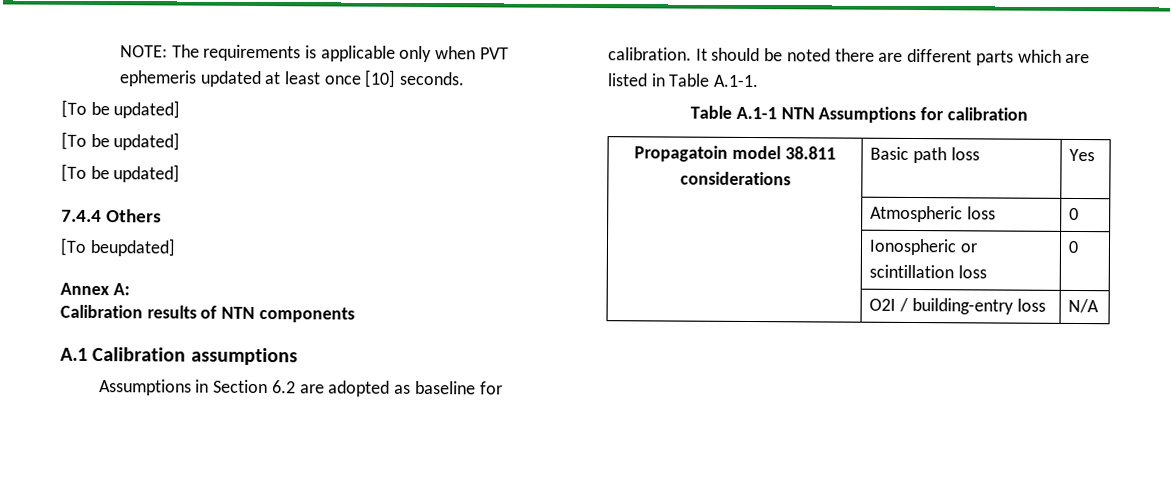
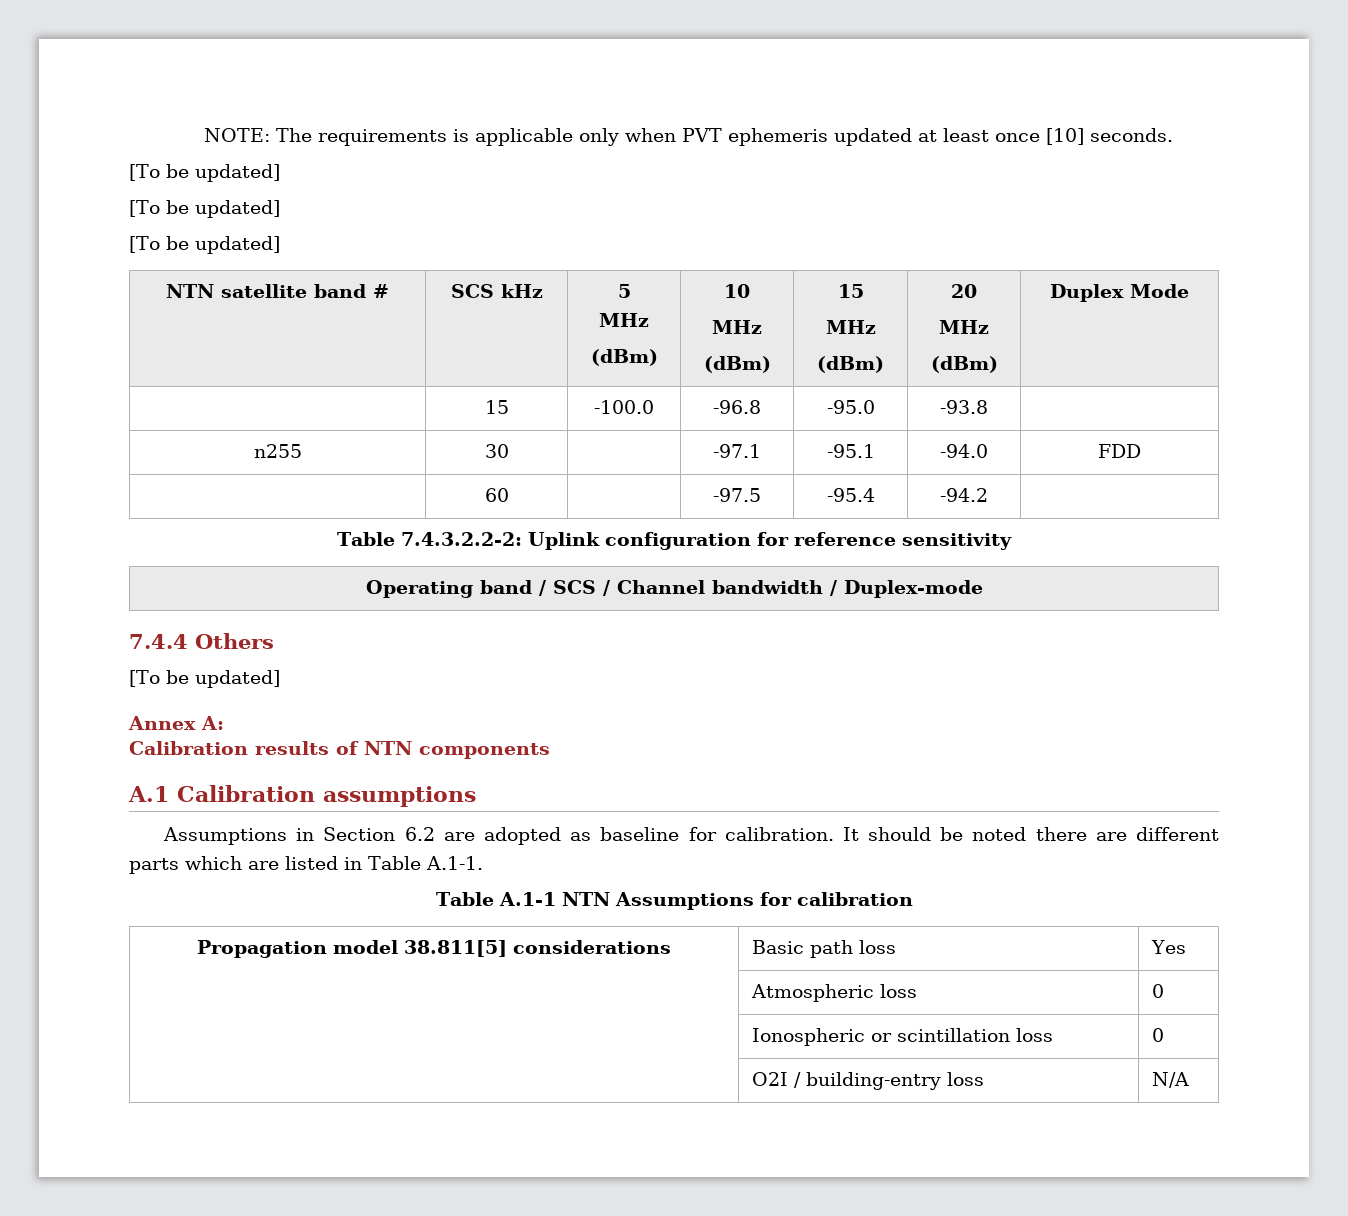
(181, 173) none -> [166,284,389,298] [450,284,543,298] [617,284,631,298] [599,313,649,327] [590,349,658,366] [724,284,750,298] [712,320,762,334] [703,356,771,373] [837,284,864,298] [825,320,876,334] [817,356,884,373] [951,284,977,298] [939,320,989,334] [930,356,998,373] [1050,284,1189,302] [484,400,509,414] [594,400,654,414] [713,400,761,414] [826,400,875,414] [940,400,988,414] [253,444,302,458] [484,444,509,458] [713,444,761,458] [826,444,875,458] [940,444,988,458] [1098,444,1141,458] [484,488,509,502] [713,488,761,502] [826,488,875,502] [940,488,988,502] [337,532,1012,550] [365,580,983,598] // NTN satellite band # | SCS kHz | 5 // MHz // (dBm) | 10 // MHz // (dBm) | 15 // MHz // (dBm) | 20 // MHz // (dBm) | Duplex Mode // | 15 | -100.0 | -96.8 | -95.0 | -93.8 | // n255 | 30 | | -97.1 | -95.1 | -94.0 | FDD // | 60 | | -97.5 | -95.4 | -94.2 | // Table 7.4.3.2.2-2: Uplink configuration for reference sensitivity // Operating band / SCS / Channel bandwidth / Duplex-mode
[89,237,176,257] beupdated] -> [165,670,280,688] be updated]
[634,145,836,162] Propagatoin model 38.811 -> [197,940,507,958] Propagation model 38.811[5]

